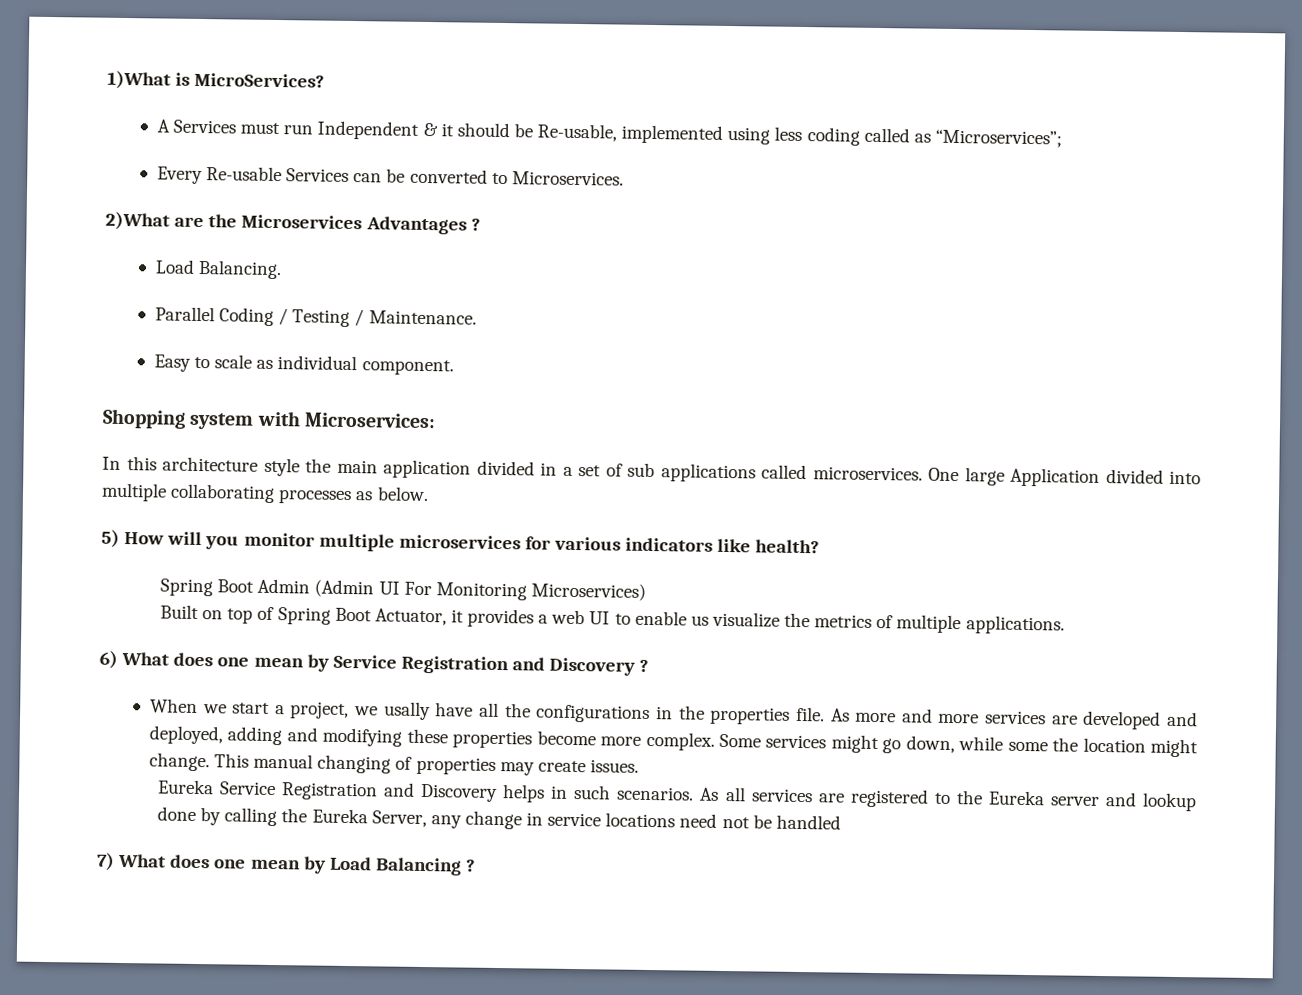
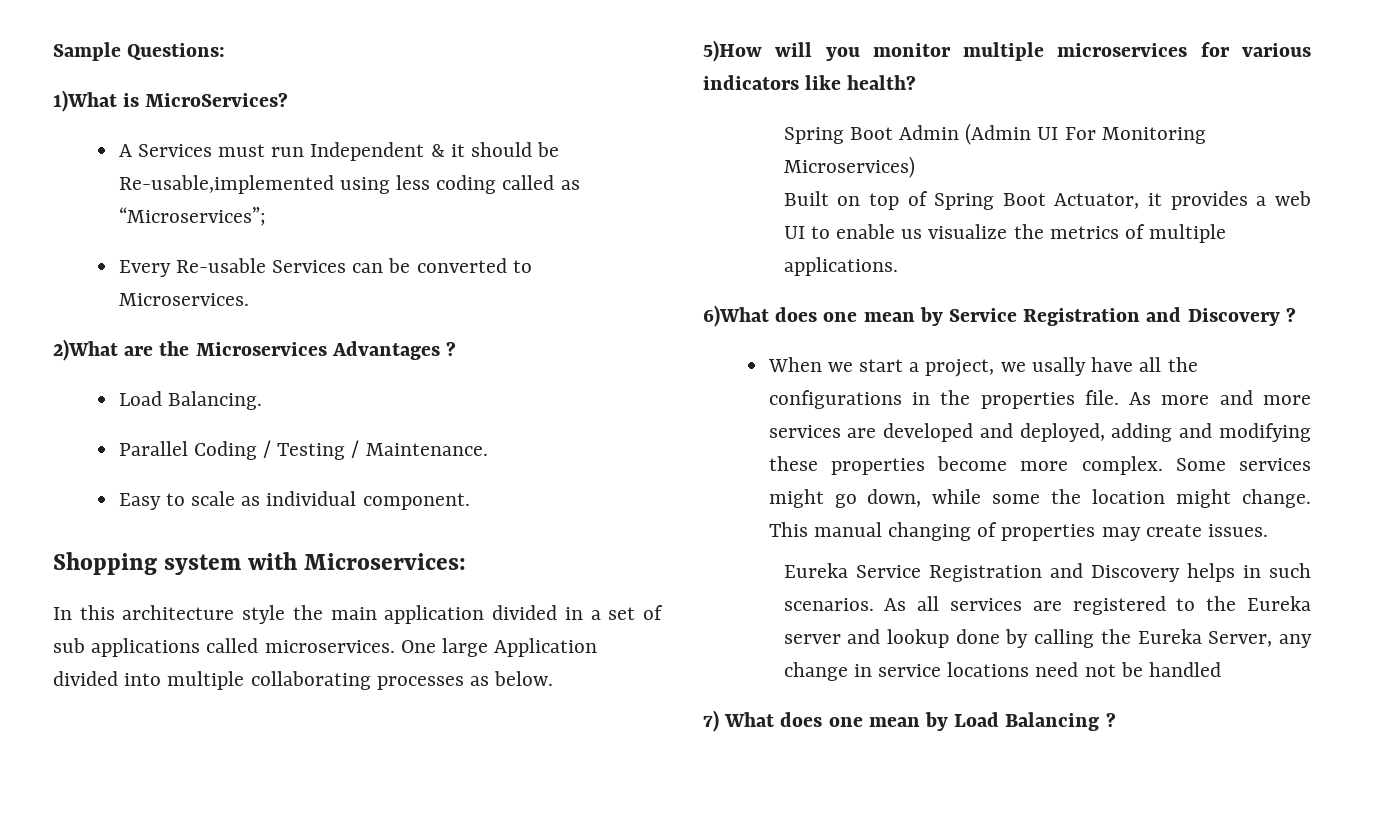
(107, 80) none -> [53,42,226,61] Sample Questions: //
[537,123,724,144] Re-usable, implemented -> [118,175,334,194] Re-usable,implemented
[101,529,165,548] 5) How -> [703,40,762,62] 5)How
[99,650,170,669] 6) What -> [703,305,769,327] 6)What

